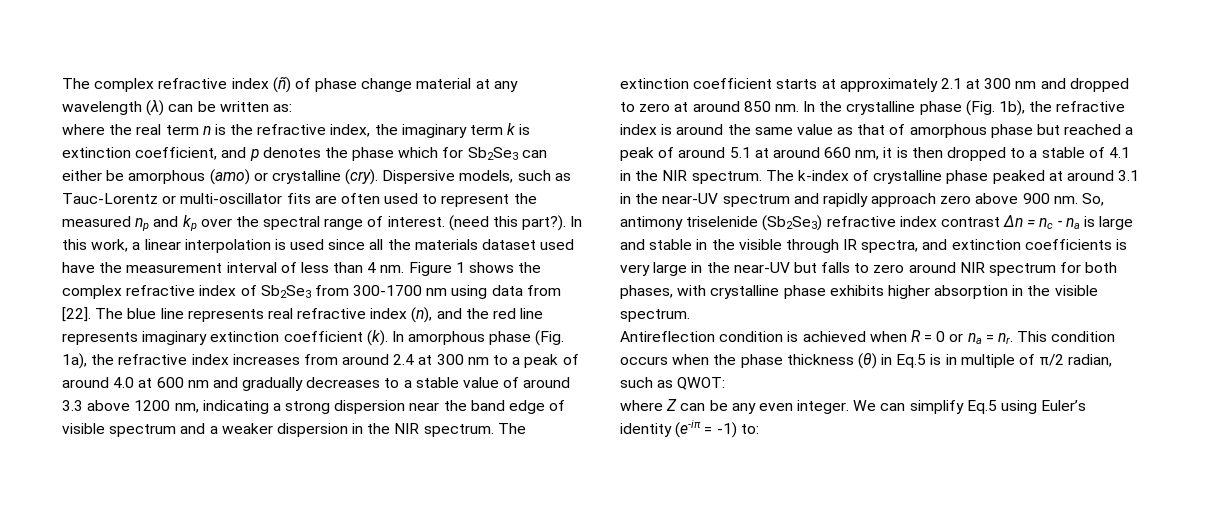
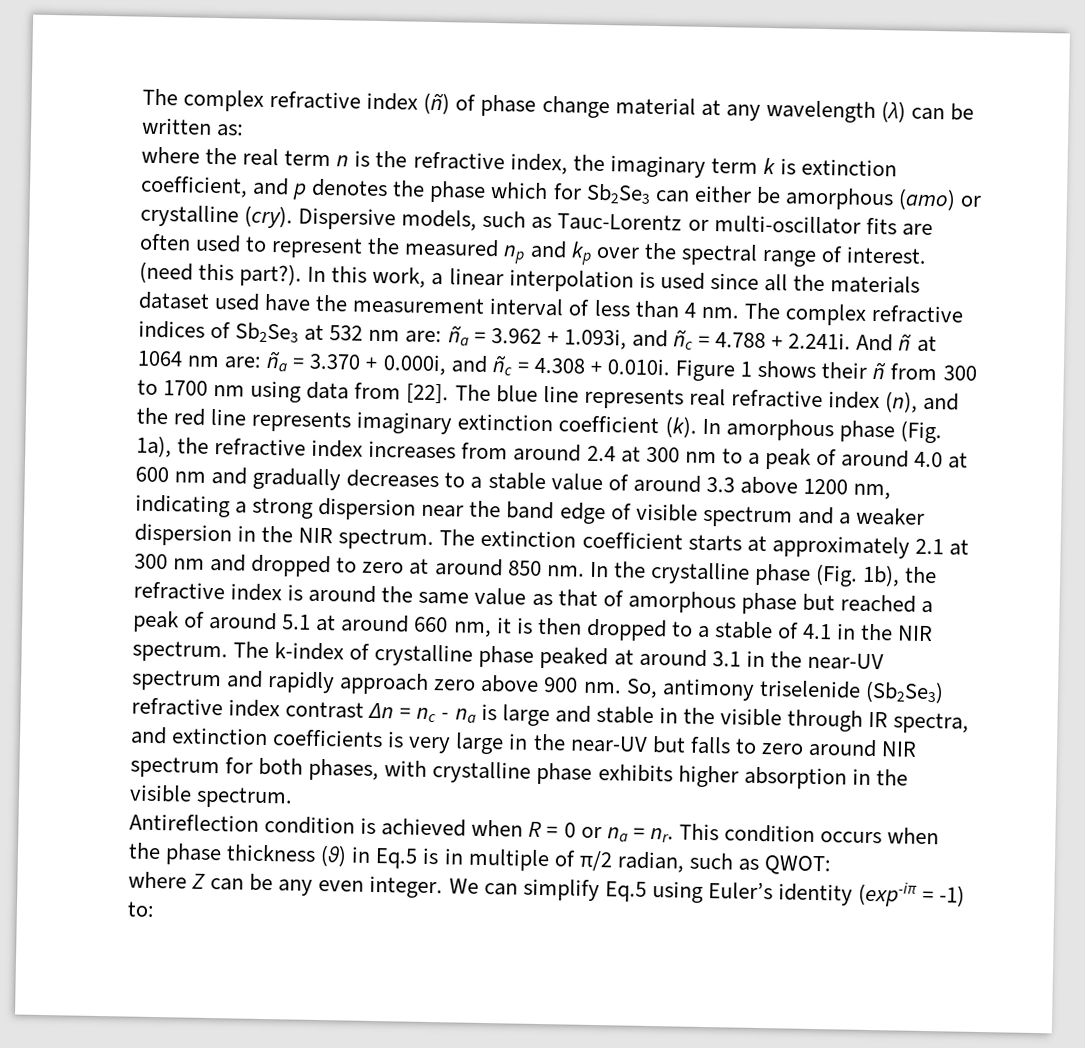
[408,262,542,276] [62,285,423,299] Figure 1 shows the complex refractive index of Sb2Se3 from 300-1700 -> [743,302,964,326] [138,320,937,353] [137,350,977,382] [137,379,209,396] The complex refractive indices of Sb2Se3 at 532 nm are: ña = 3.962 + 1.093i, and ñc = 4.788 + 2.241i. And ñ at 1064 nm are: ña = 3.370 + 0.000i, and ñc = 4.308 + 0.010i. Figure 1 shows their ñ from 300 to 1700
[675,420,702,438] (e-iπ -> [858,881,918,907] (exp-iπ

